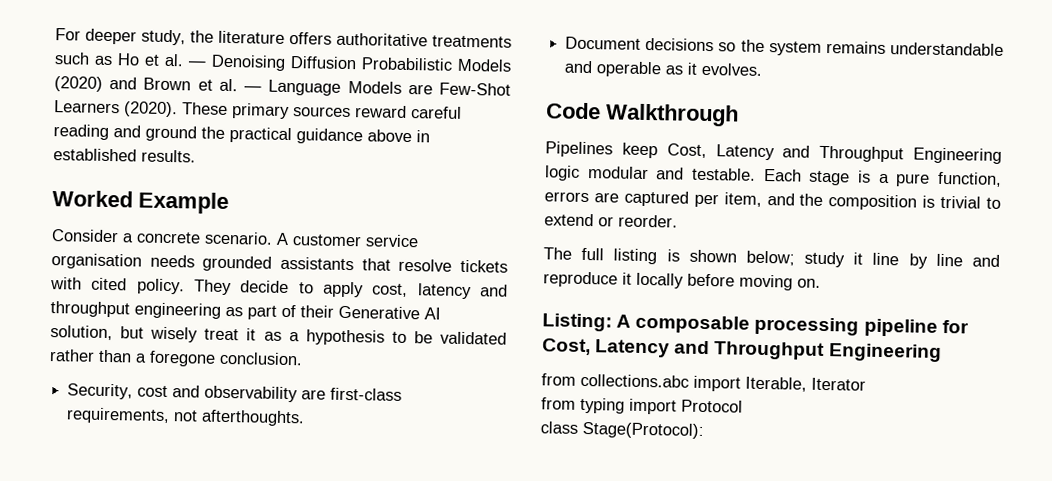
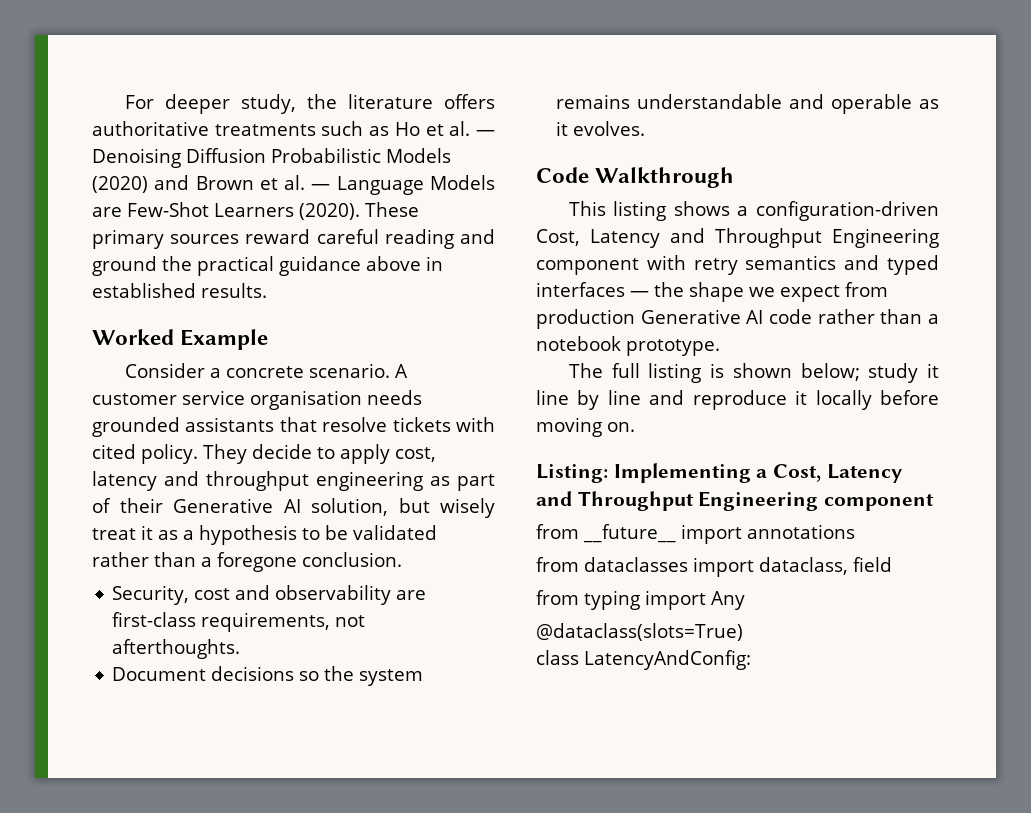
[545,141,1002,164] [545,165,1002,187] [544,190,1001,211] [544,213,678,228] Pipelines keep Cost, Latency and Throughput Engineering logic modular and testable. Each stage is a pure function, errors are captured per item, and the composition is trivial to extend or reorder. -> [568,201,939,221] [536,228,939,248] [536,255,939,275] [536,282,888,302] [536,309,939,329] [536,336,720,356] This listing shows a configuration-driven Cost, Latency and Throughput Engineering component with retry semantics and typed interfaces — the shape we expect from production Generative AI code rather than a notebook prototype.
[616,314,969,337] [542,338,942,362] [541,373,866,392] A composable processing pipeline for Cost, Latency and Throughput Engineering // from collections.abc import Iterable, Iterator -> [613,463,902,483] [536,491,935,511] [536,524,855,544] [536,557,892,577] Implementing a Cost, Latency and Throughput Engineering component // from __future__ import annotations // from dataclasses import dataclass, field
[681,399,743,413] Protocol -> [711,591,745,610] [536,623,743,641] Any // @dataclass(slots=True)
[582,421,704,440] Stage(Protocol): -> [584,650,751,670] LatencyAndConfig:

